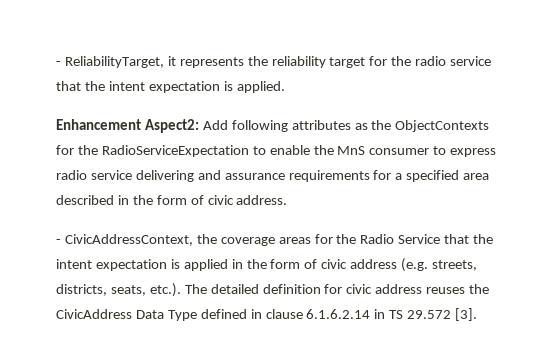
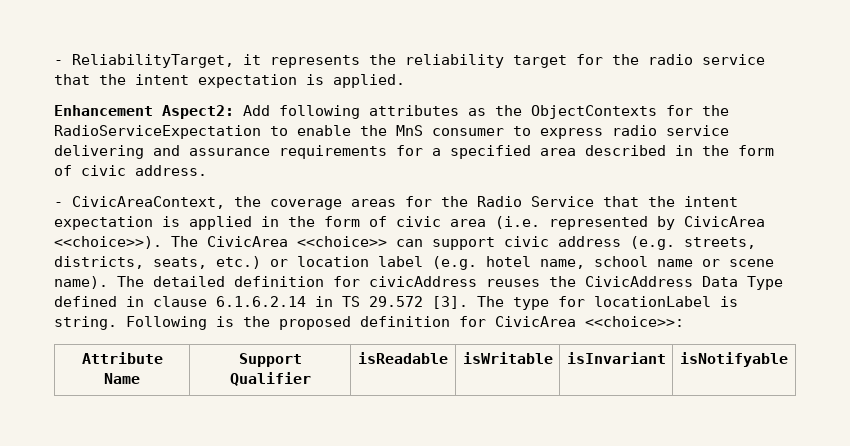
[64,234,193,246] CivicAddressContext, -> [72,196,225,209] CivicAreaContext,
(348, 264) none -> [450,216,765,230] [54,236,549,250] area (i.e. represented by CivicArea <<choice>>). The CivicArea <<choice>> can support civic
[149,283,181,297] etc.). -> [216,256,774,270] [54,276,108,289] etc.) or location label (e.g. hotel name, school name or scene name).
[346,284,423,294] civic address -> [369,276,477,287] civicAddress
(478, 314) none -> [477,296,738,310] [54,316,684,330] [81,352,163,364] [104,373,140,384] [238,353,302,367] [229,372,311,386] [358,352,448,364] [462,352,553,364] [566,352,666,364] [680,352,788,367] The type for locationLabel is string. Following is the proposed definition for CivicArea <<choice>>: // Attribute Name | Support Qualifier | isReadable | isWritable | isInvariant | isNotifyable

